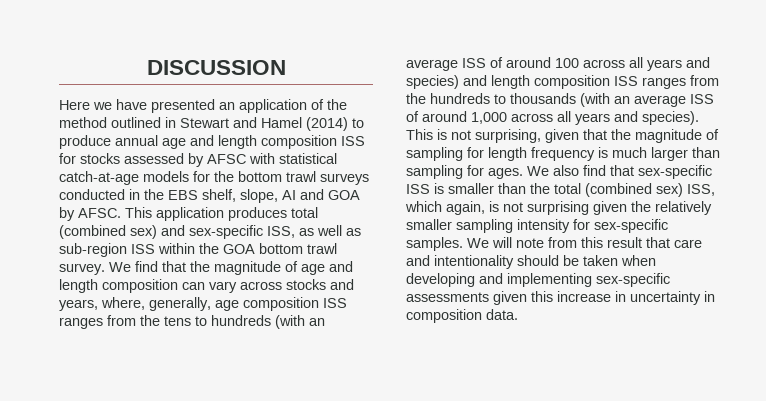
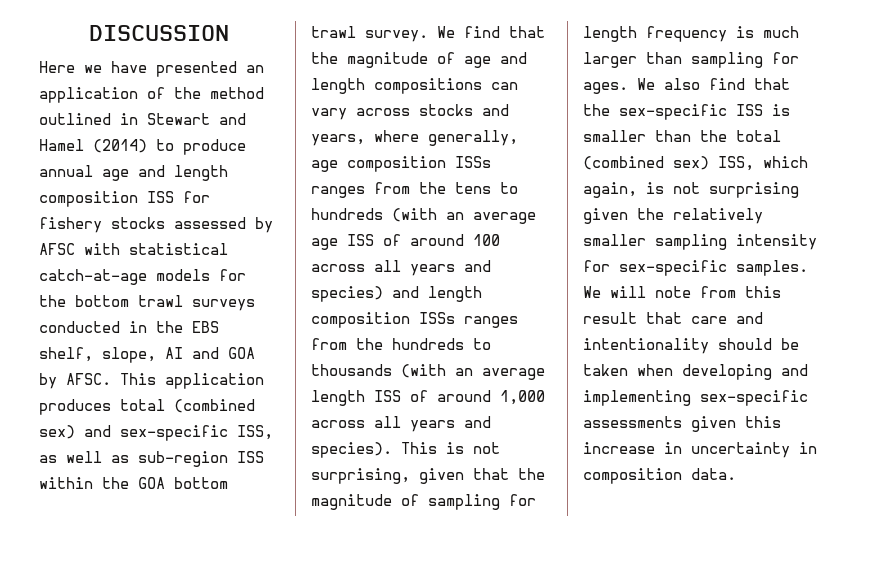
(76, 158) none -> [39,217,102,233] fishery
[102,279,178,293] composition -> [374,78,482,94] compositions
[101,297,145,310] where, -> [374,130,419,142] where
[323,298,347,308] ISS -> [455,156,491,168] ISSs
(458, 65) none -> [311,238,338,250] age
[614,76,638,86] ISS -> [419,312,455,324] ISSs
(686, 101) none -> [311,390,365,406] length
(634, 170) none -> [583,104,610,116] the

